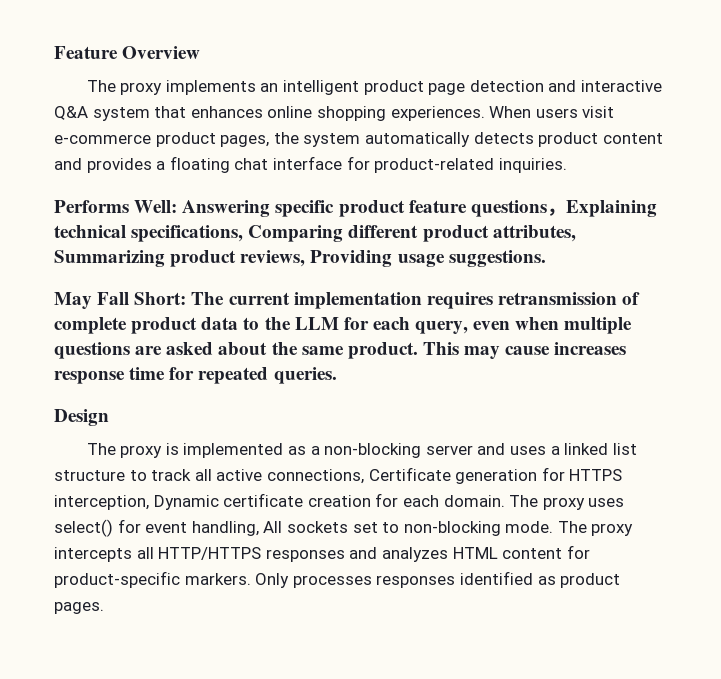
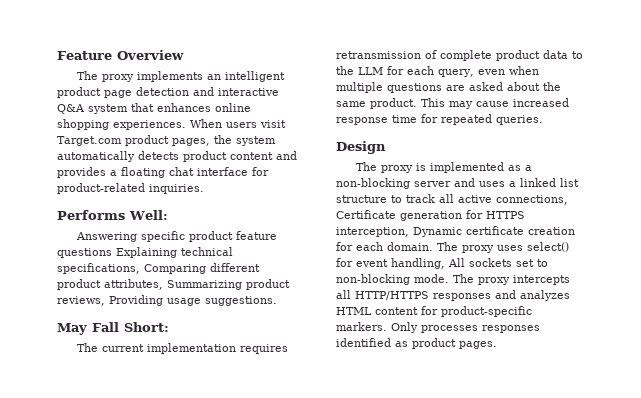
[54,134,151,144] e-commerce -> [57,136,122,146] Target.com
(178, 206) none -> (168, 215) //
[546,208,566,216] ， -> (112, 253) none
(187, 298) none -> (169, 327) //
[554,342,627,355] increases -> [513,98,569,107] increased

